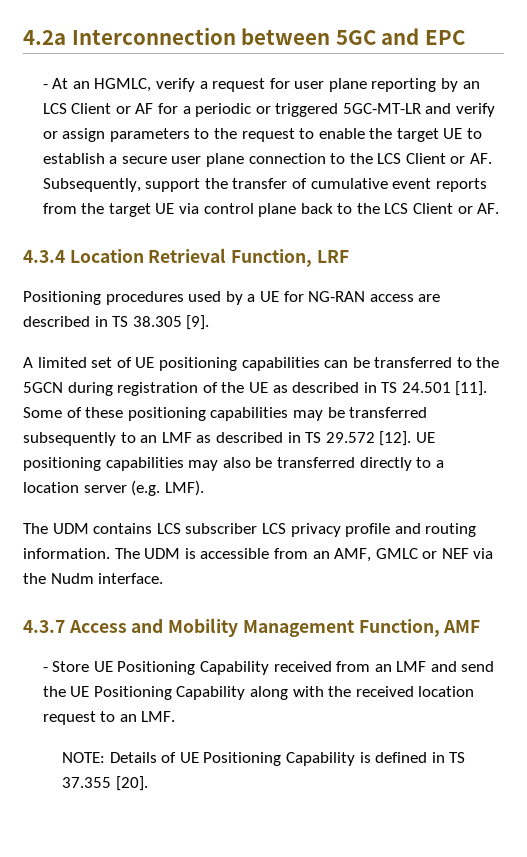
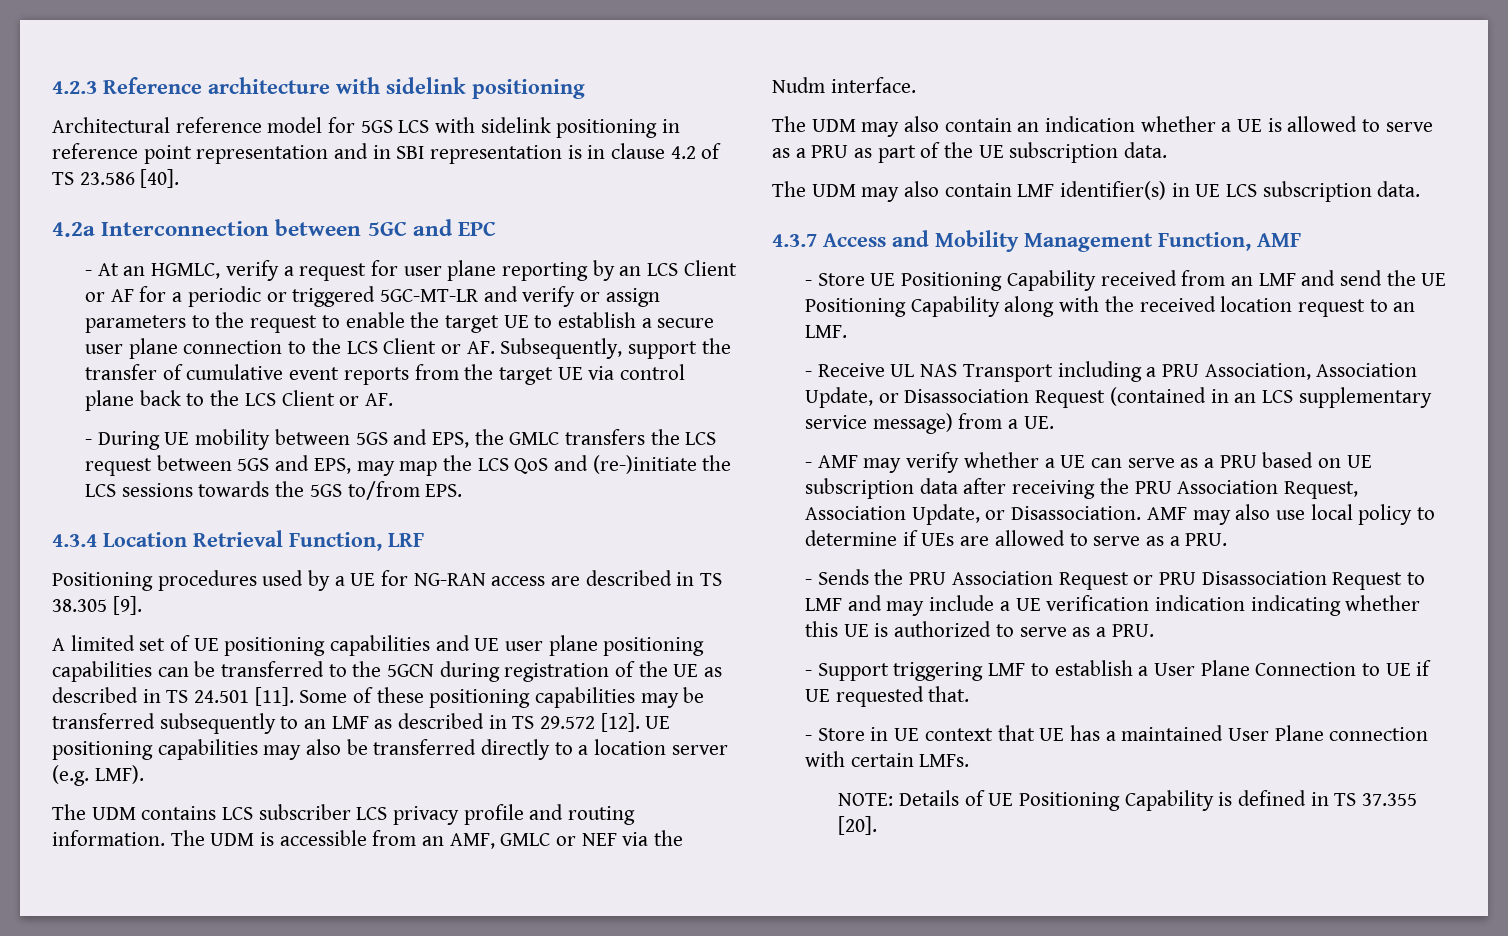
(23, 37) none -> [52,77,585,99] [52,117,681,138] [52,143,722,164] [52,169,180,188] 4.2.3 Reference architecture with sidelink positioning // Architectural reference model for 5GS LCS with sidelink positioning in reference point representation and in SBI representation is in clause 4.2 of TS 23.586 [40]. //
(500, 208) none -> [85,429,717,450] [85,455,732,476] [85,481,463,500] // - During UE mobility between 5GS and EPS, the GMLC transfers the LCS request between 5GS and EPS, may map the LCS QoS and (re-)initiate the LCS sessions towards the 5GS to/from EPS.
(320, 364) none -> [435,635,705,656] [52,661,152,682] and UE user plane positioning capabilities
(164, 578) none -> [772,116,1433,137] [772,142,1168,163] [772,181,1421,202] // The UDM may also contain an indication whether a UE is allowed to serve as a PRU as part of the UE subscription data. // The UDM may also contain LMF identifier(s) in UE LCS subscription data.
(176, 716) none -> [805,361,1418,382] [805,387,1432,408] [805,413,1054,434] [805,452,1372,473] [805,478,1358,499] [805,504,1435,525] [805,530,1228,546] [805,569,1425,590] [805,595,1421,616] [805,621,1154,637] [805,660,1432,681] [805,686,970,707] [805,725,1429,741] [805,751,970,767] // - Receive UL NAS Transport including a PRU Association, Association Update, or Disassociation Request (contained in an LCS supplementary service message) from a UE. // - AMF may verify whether a UE can serve as a PRU based on UE subscription data after receiving the PRU Association Request, Association Update, or Disassociation. AMF may also use local policy to determine if UEs are allowed to serve as a PRU. // - Sends the PRU Association Request or PRU Disassociation Request to LMF and may include a UE verification indication indicating whether this UE is authorized to serve as a PRU. // - Support triggering LMF to establish a User Plane Connection to UE if UE requested that. // - Store in UE context that UE has a maintained User Plane connection with certain LMFs.

